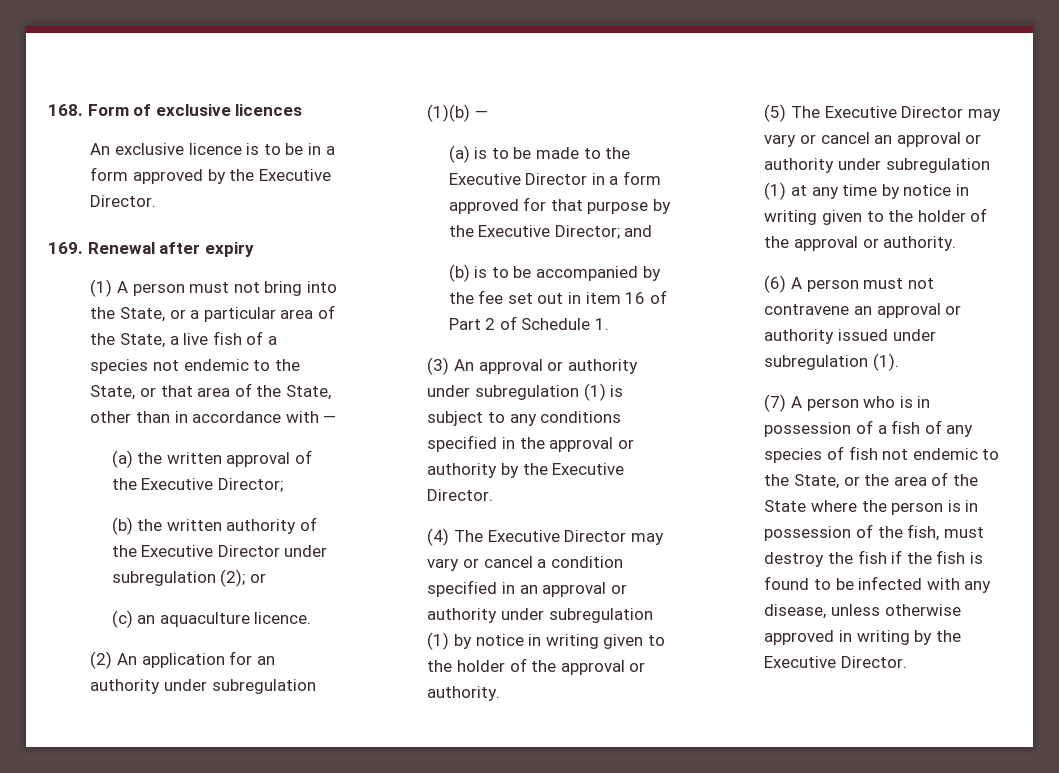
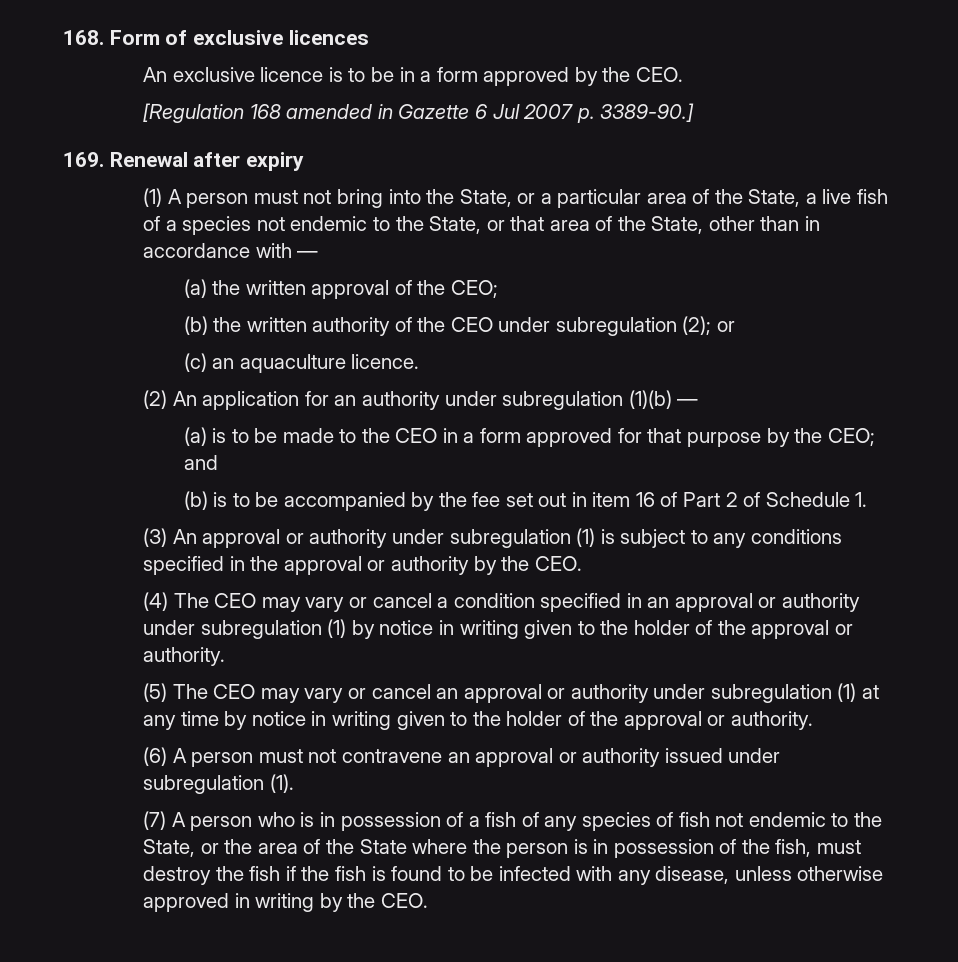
[258,169,331,181] [90,195,157,207] Executive Director. -> [635,67,683,82] [143,103,695,123] CEO. // [Regulation 168 amended in Gazette 6 Jul 2007 p. 3389-90.]
[141,478,283,492] Executive Director; -> [450,280,498,298] CEO;
[141,545,280,557] Executive Director -> [450,317,493,332] CEO
[448,173,588,185] Executive Director -> [395,428,438,443] CEO
[478,225,620,239] Executive Director; -> [827,428,875,446] CEO;
[552,463,625,475] [427,489,494,501] Executive Director. -> [534,556,582,571] CEO.
[487,530,627,542] Executive Director -> [214,593,257,608] CEO
[824,106,964,118] Executive Director -> [213,684,256,699] CEO
[764,656,907,668] Executive Director. -> [381,893,429,908] CEO.

